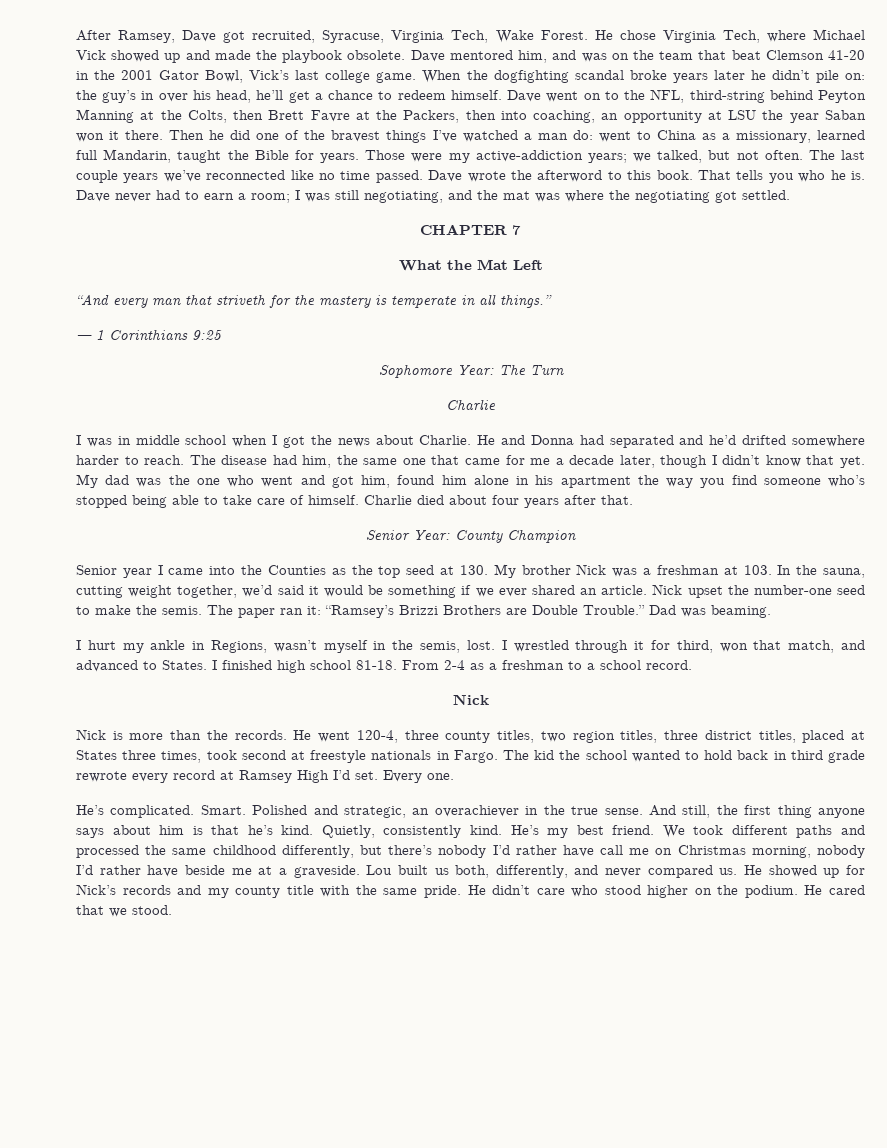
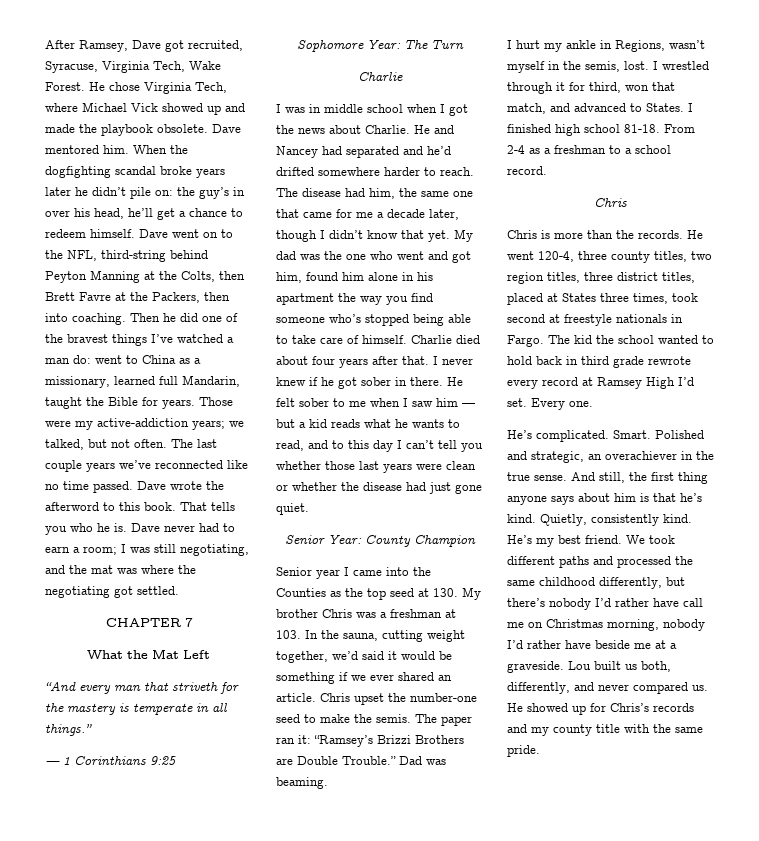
[518,50,866,63] [76,70,417,83] him, and was on the team that beat Clemson 41-20 in the 2001 Gator Bowl, Vick’s last college game. -> [103,145,129,154] him.
[533,110,867,123] [76,130,164,142] coaching, an opportunity at LSU the year Saban won it there. -> [72,313,126,325] coaching.
[530,435,574,445] Donna -> [276,146,318,158] Nancey
(633, 500) none -> [433,356,473,365] [276,377,463,389] [276,398,475,407] [276,419,460,428] [276,440,483,452] [276,461,476,473] [276,482,482,494] [276,503,309,515] I never knew if he got sober in there. He felt sober to me when I saw him — but a kid reads what he wants to read, and to this day I can’t tell you whether those last years were clean or whether the disease had just gone quiet.
[576,564,607,575] Nick -> [322,609,352,618] Chris
[652,584,683,595] Nick -> [320,693,350,702] Chris
[452,694,489,705] [76,729,106,740] Nick // Nick -> [594,198,627,207] [507,230,537,239] Chris // Chris
[76,884,116,895] Nick’s -> [610,703,649,712] Chris’s
[467,885,865,898] [76,905,172,917] He didn’t care who stood higher on the podium. He cared that we stood. -> (540, 751) none

